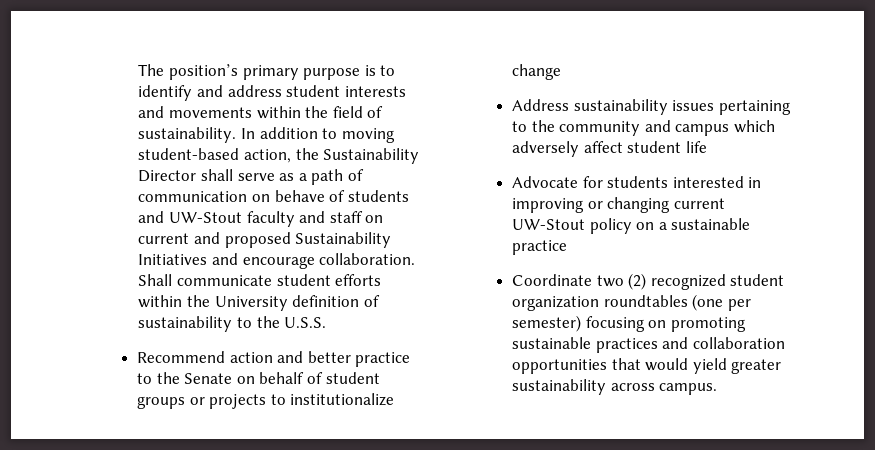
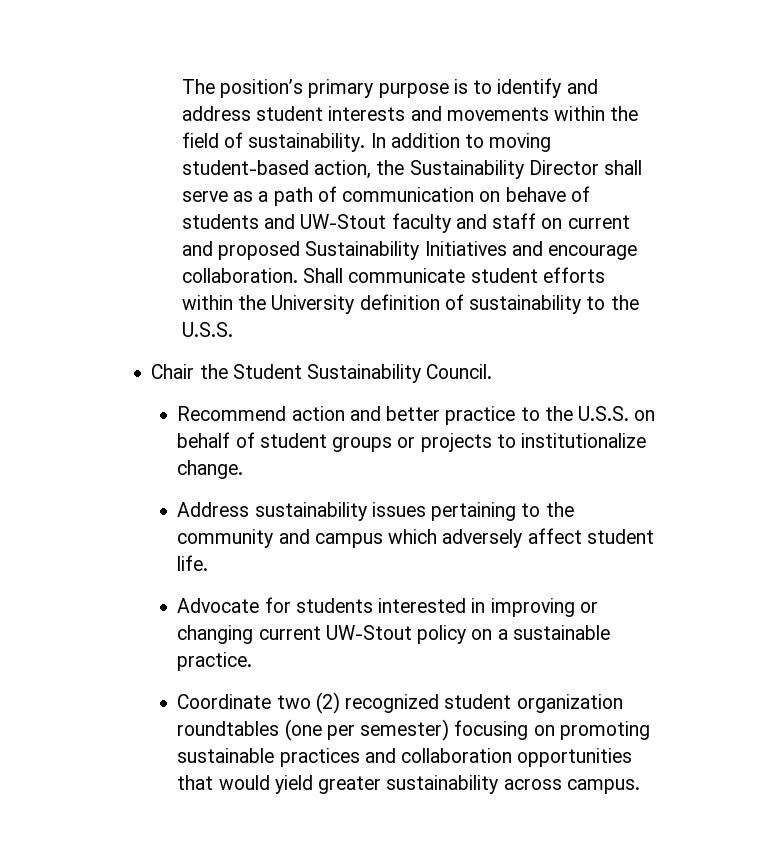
(327, 322) none -> [151,364,493,383] // Chair the Student Sustainability Council.
[184,373,233,384] Senate -> [578,406,630,421] U.S.S.
[512,64,562,80] change -> [177,460,244,479] change.
[685,141,707,153] life -> [177,555,209,571] life.
[512,240,568,255] practice -> [177,652,253,671] practice.

